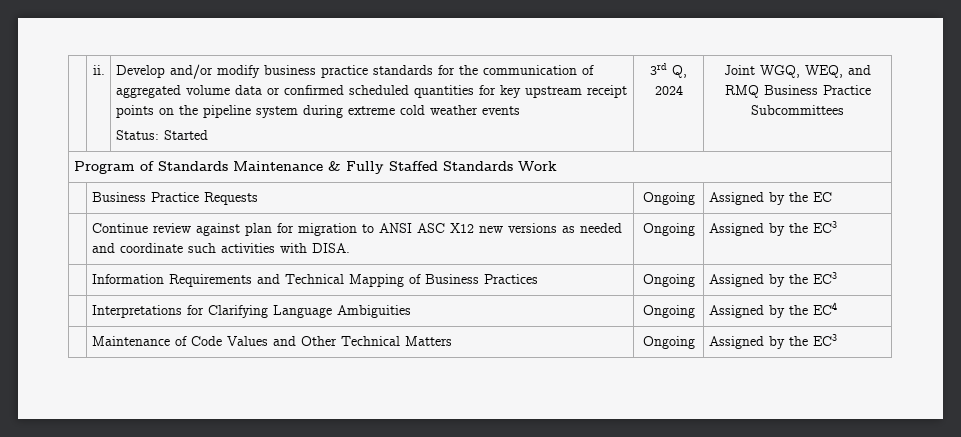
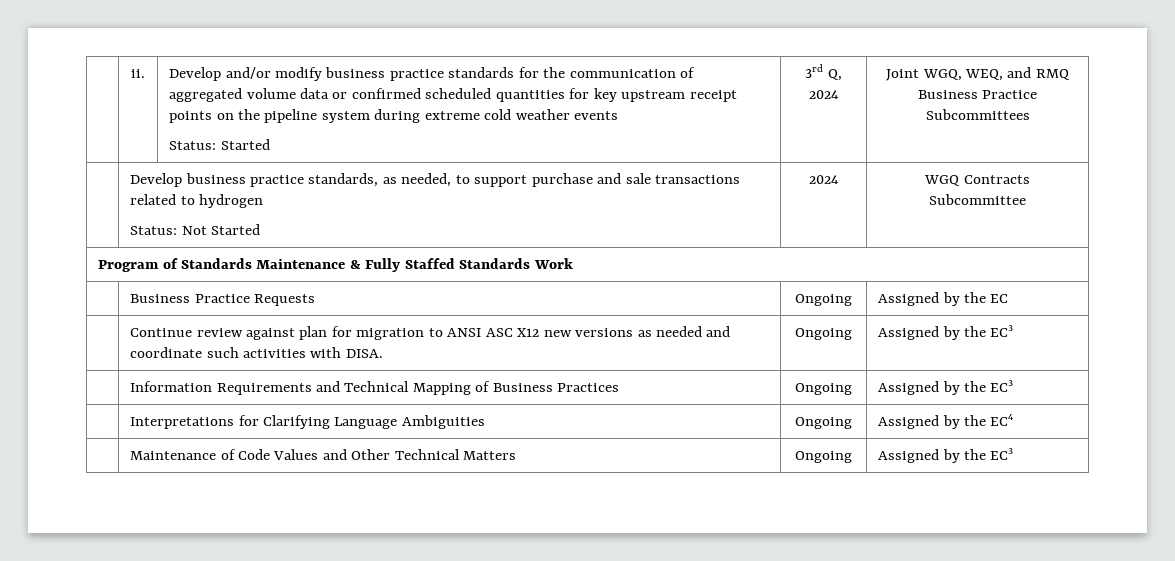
(844, 110) none -> [130,173,741,187] [130,194,263,208] [130,224,260,235] [808,175,839,184] [924,175,1030,186] [929,194,1026,205] // | Develop business practice standards, as needed, to support purchase and sale transactions related to hydrogen // Status: Not Started | 2024 | WGQ Contracts Subcommittee

